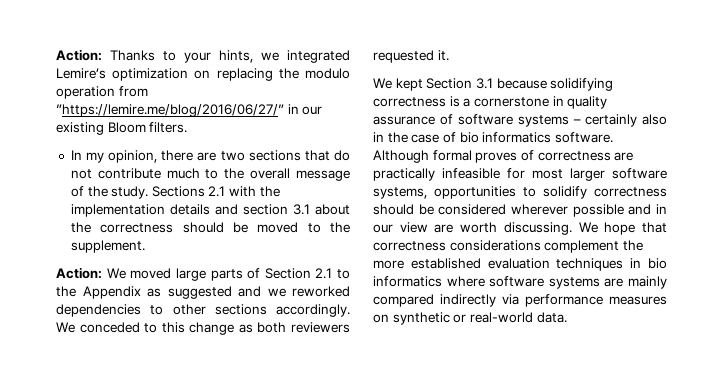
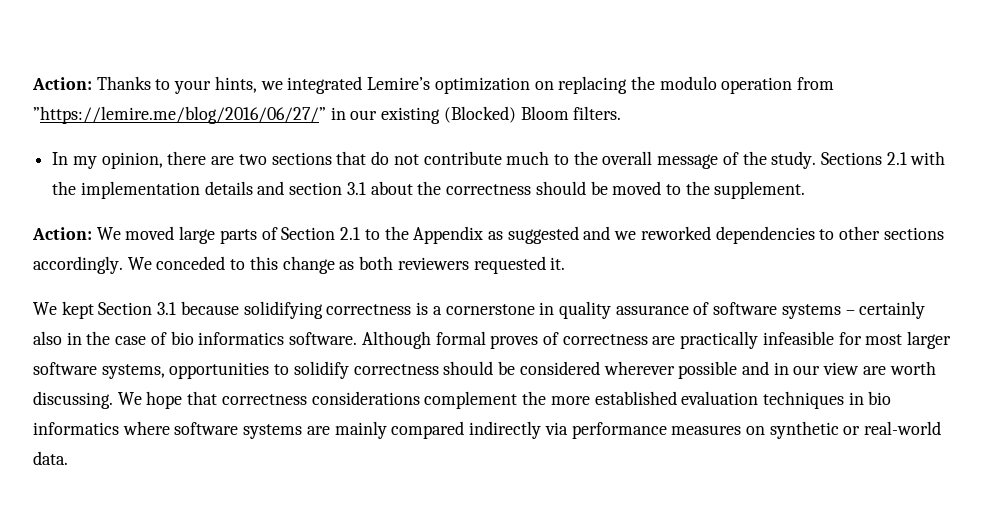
(104, 128) none -> [443,106,516,123] (Blocked)

